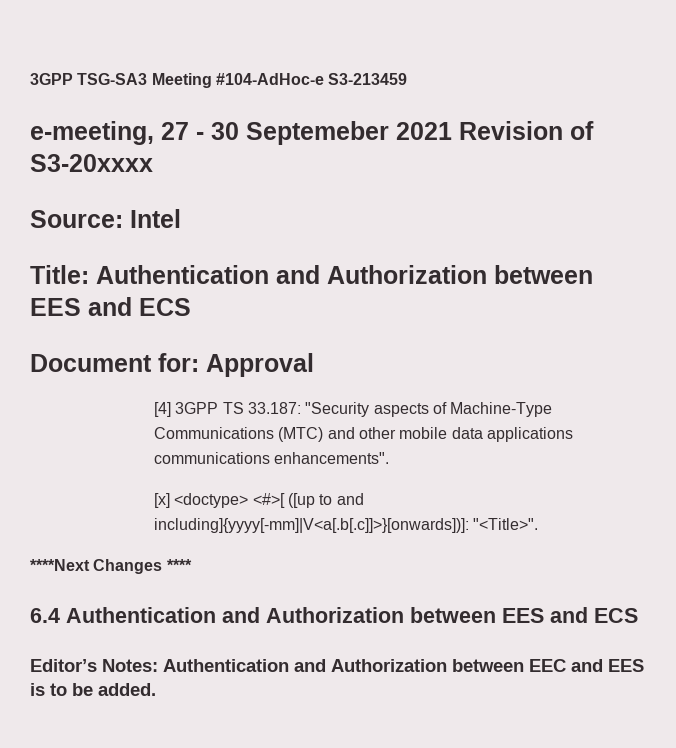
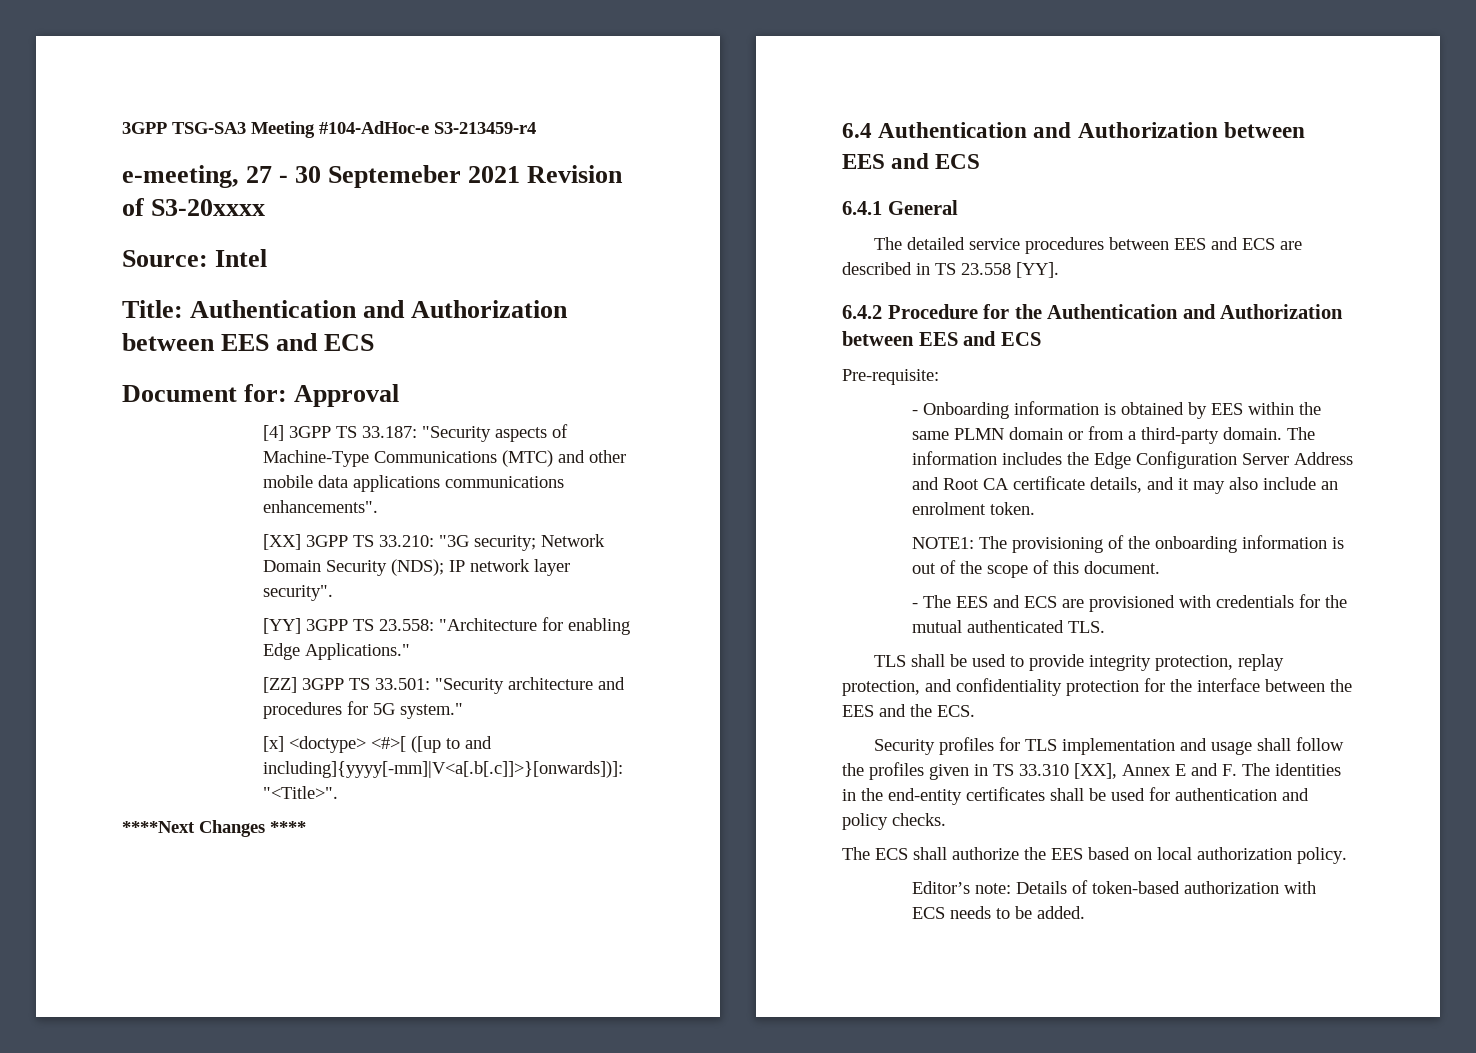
[328,73,408,85] S3-213459 -> [434,122,536,134] S3-213459-r4
(390, 458) none -> [262,534,605,551] [262,559,570,576] [262,585,333,601] [262,617,630,635] [262,643,410,660] [262,677,625,694] [262,701,463,719] // [XX] 3GPP TS 33.210: "3G security; Network Domain Security (NDS); IP network layer security". // [YY] 3GPP TS 23.558: "Architecture for enabling Edge Applications." // [ZZ] 3GPP TS 33.501: "Security architecture and procedures for 5G system."
[30,659,644,672] [30,683,45,696] Editor’s Notes: Authentication and Authorization between EEC and EES is -> [842,200,958,215] [874,237,1303,254] [842,262,1059,278] [842,304,1344,319] [842,331,1041,346] [842,369,939,385] [912,401,1322,419] [912,426,1316,444] [912,451,1354,469] [912,476,1339,494] [912,502,1036,515] [912,535,1345,553] [912,560,1161,578] [912,594,1348,612] [912,620,1106,633] [874,654,1285,671] [842,678,1352,696] [842,704,975,717] [874,737,1345,755] [842,762,1341,780] [842,787,1309,805] [842,813,946,830] [842,847,1347,864] [912,880,1317,894] [912,906,992,919] 6.4.1 General // The detailed service procedures between EES and ECS are described in TS 23.558 [YY]. // 6.4.2 Procedure for the Authentication and Authorization between EES and ECS // Pre-requisite: // - Onboarding information is obtained by EES within the same PLMN domain or from a third-party domain. The information includes the Edge Configuration Server Address and Root CA certificate details, and it may also include an enrolment token. // NOTE1: The provisioning of the onboarding information is out of the scope of this document. // - The EES and ECS are provisioned with credentials for the mutual authenticated TLS. // TLS shall be used to provide integrity protection, replay protection, and confidentiality protection for the interface between the EES and the ECS. // Security profiles for TLS implementation and usage shall follow the profiles given in TS 33.310 [XX], Annex E and F. The identities in the end-entity certificates shall be used for authentication and policy checks. // The ECS shall authorize the EES based on local authorization policy. // Editor’s note: Details of token-based authorization with ECS needs

